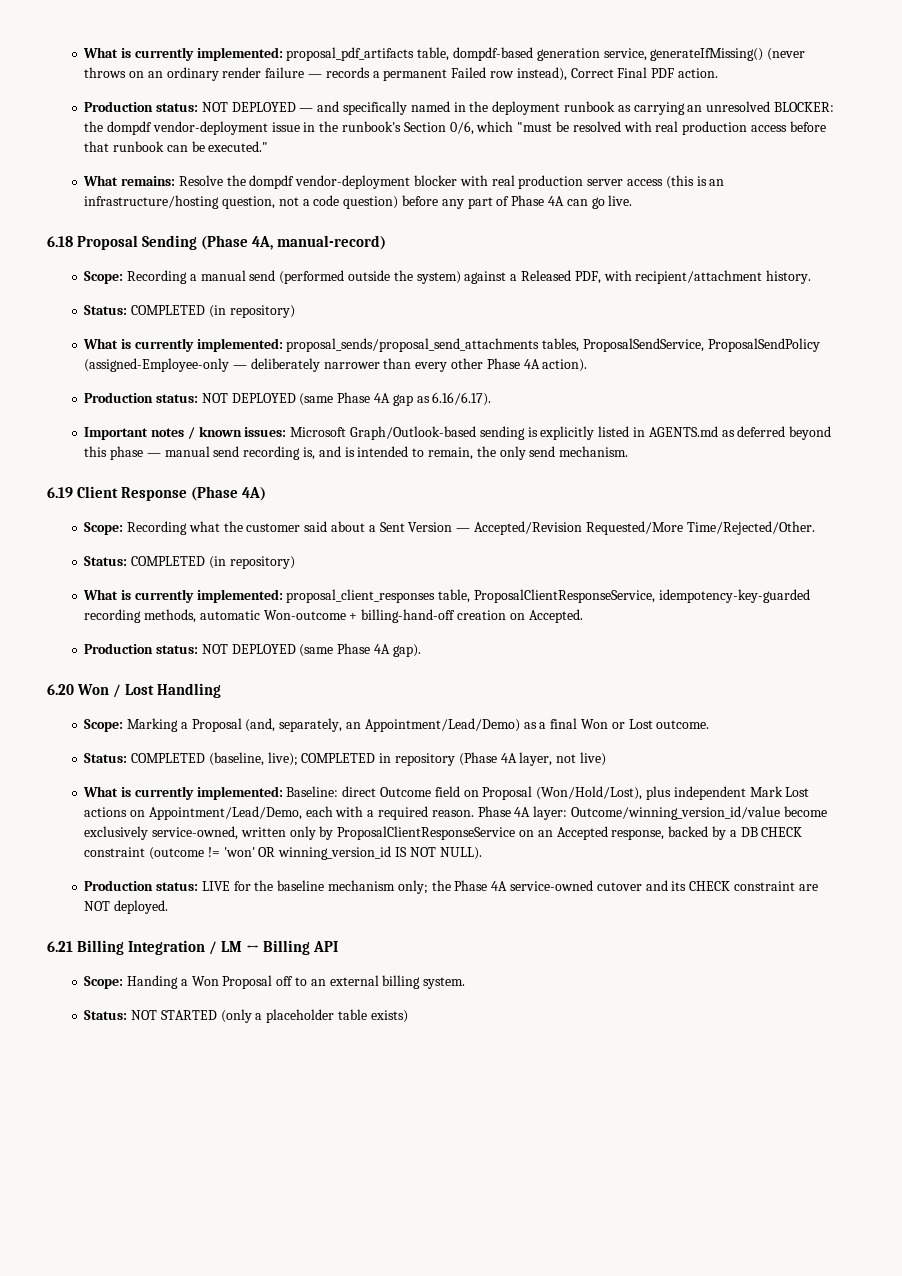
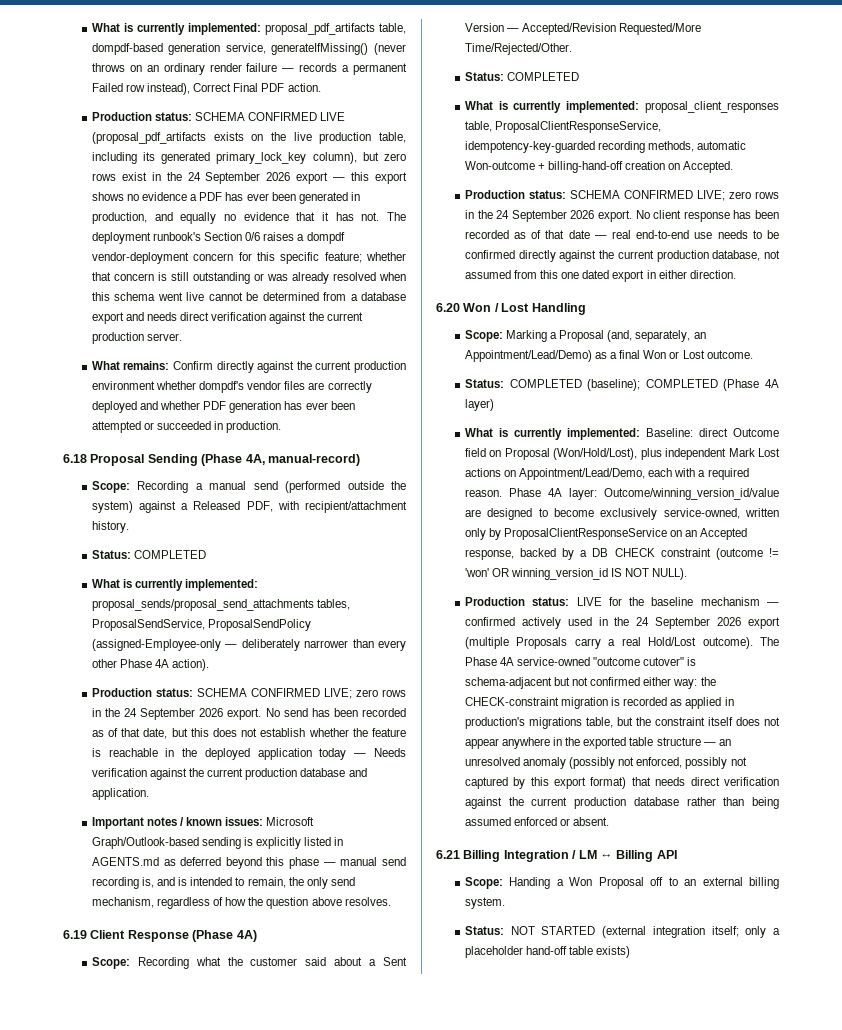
[201,101,834,115] [84,121,826,135] [84,141,269,152] [83,175,725,189] [84,195,633,209] NOT DEPLOYED — and specifically named in the deployment runbook as carrying an unresolved BLOCKER: the dompdf vendor-deployment issue in the runbook's Section 0/6, which "must be resolved with real production access before that runbook can be executed." // What remains: Resolve the dompdf vendor-deployment blocker with real production server access (this is an infrastructure/hosting question, not a code question) before any part of Phase 4A can go live. -> [195,112,346,121] [91,132,407,144] [91,152,406,164] [91,172,407,184] [91,192,360,204] [91,212,407,224] [91,232,345,244] [91,252,407,264] [91,272,406,284] [91,292,407,301] [91,312,363,324] [91,332,183,344] [91,361,406,373] [91,381,372,393] [91,401,355,413] [91,421,282,433] SCHEMA CONFIRMED LIVE (proposal_pdf_artifacts exists on the live production table, including its generated primary_lock_key column), but zero rows exist in the 24 September 2026 export — this export shows no evidence a PDF has ever been generated in production, and equally no evidence that it has not. The deployment runbook's Section 0/6 raises a dompdf vendor-deployment concern for this specific feature; whether that concern is still outstanding or was already resolved when this schema went live cannot be determined from a database export and needs direct verification against the current production server. // What remains: Confirm directly against the current production environment whether dompdf's vendor files are correctly deployed and whether PDF generation has ever been attempted or succeeded in production.
[208,305,295,318] (in repository) -> (207, 554) none
[201,392,492,406] NOT DEPLOYED (same Phase 4A gap as 6.16/6.17). -> [196,688,406,699] [91,708,407,720] [91,728,406,739] [91,748,407,760] [91,768,367,780] [91,788,149,800] SCHEMA CONFIRMED LIVE; zero rows in the 24 September 2026 export. No send has been recorded as of that date, but this does not establish whether the feature is reachable in the deployed application today — Needs verification against the current production database and application.
[559,446,629,457] mechanism. -> [91,897,391,909] mechanism, regardless of how the question above resolves.
[208,556,295,569] (in repository) -> (580, 76) none
[201,643,421,657] NOT DEPLOYED (same Phase 4A gap). -> [569,190,779,201] [464,210,779,222] [464,230,779,239] [464,250,780,262] [464,270,736,282] SCHEMA CONFIRMED LIVE; zero rows in the 24 September 2026 export. No client response has been recorded as of that date — real end-to-end use needs to be confirmed directly against the current production database, not assumed from this one dated export in either direction.
[208,752,606,766] (baseline, live); COMPLETED in repository (Phase 4A layer, not live) -> [587,379,779,391] [464,399,494,411] (baseline); COMPLETED (Phase 4A layer)
(780, 813) none -> [464,508,548,520] are designed to
[397,880,818,894] [84,900,169,914] only; the Phase 4A service-owned cutover and its CHECK constraint are NOT deployed. -> [767,602,779,606] [464,617,780,629] [464,637,779,649] [464,657,697,666] [464,677,716,689] [464,697,734,709] [464,717,780,729] [464,737,731,749] [464,757,747,769] [464,777,779,789] [464,797,779,809] [464,817,610,826] — confirmed actively used in the 24 September 2026 export (multiple Proposals carry a real Hold/Lost outcome). The Phase 4A service-owned "outcome cutover" is schema-adjacent but not confirmed either way: the CHECK-constraint migration is recorded as applied in production's migrations table, but the constraint itself does not appear anywhere in the exported table structure — an unresolved anomaly (possibly not enforced, possibly not captured by this export format) that needs direct verification against the current production database rather than being assumed enforced or absent.
[220,1009,252,1023] (only -> [602,926,767,938] (external integration itself; only
(335, 1016) none -> [526,946,568,955] hand-off

